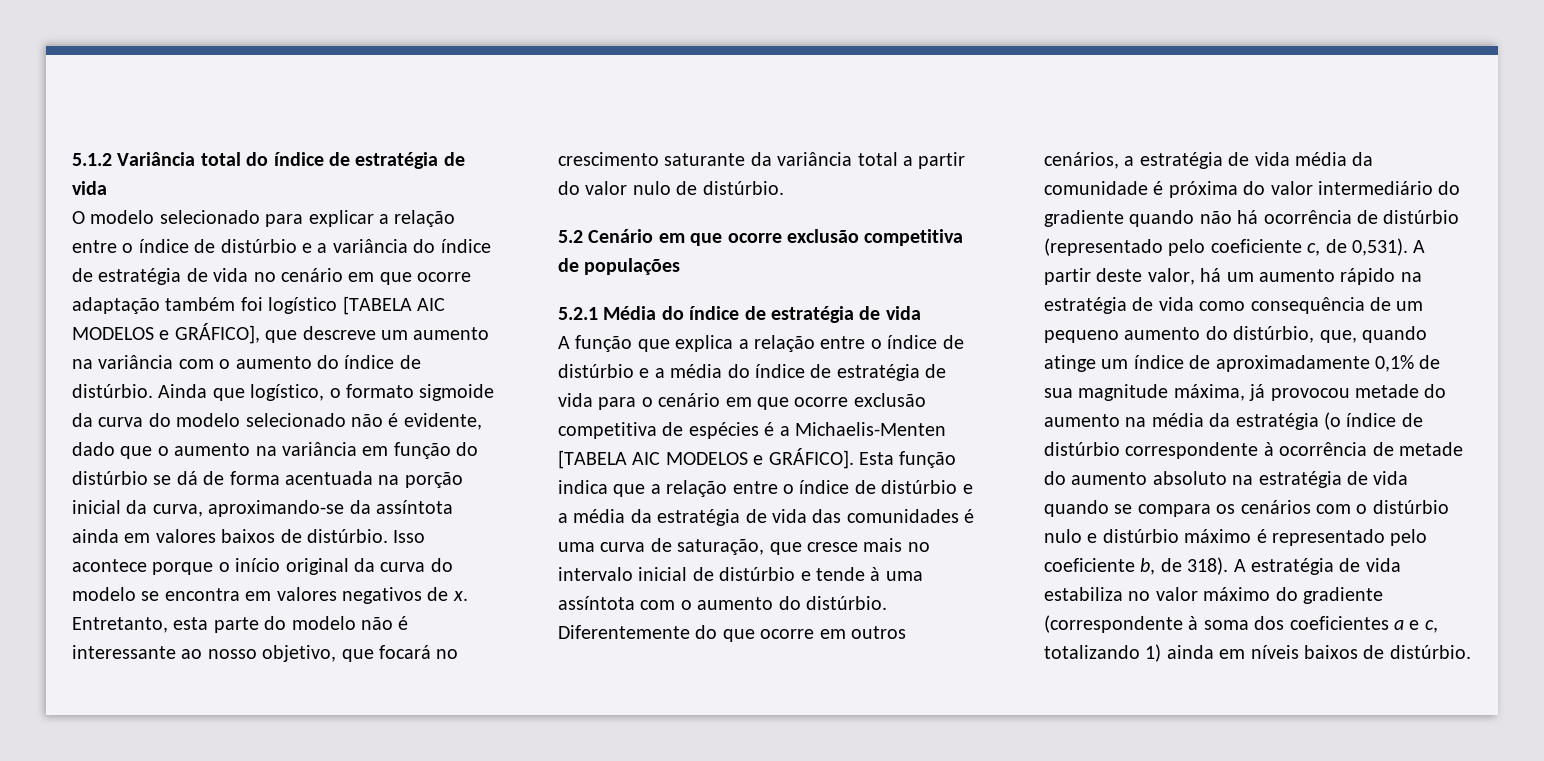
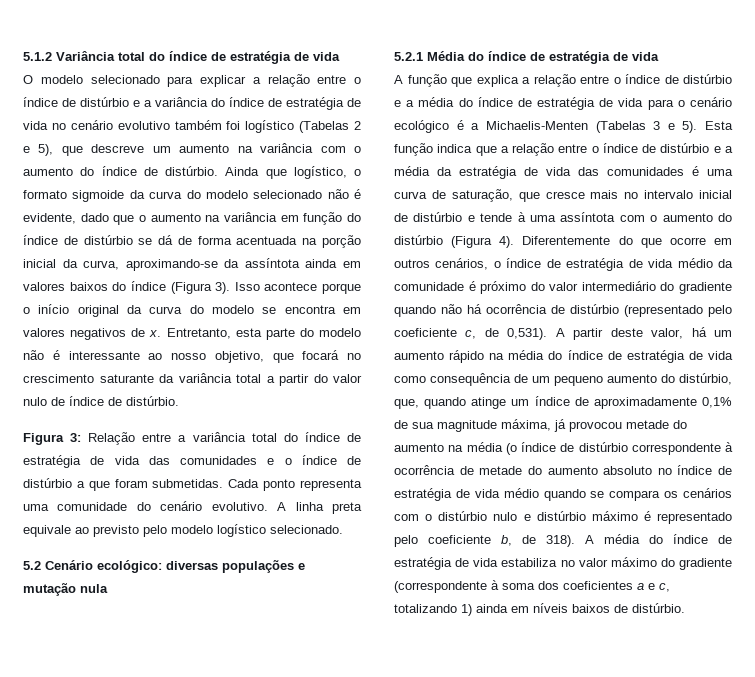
[348,272,472,285] [72,296,445,315] [72,323,260,344] em que ocorre adaptação também foi logístico [TABELA AIC MODELOS e GRÁFICO], -> [117,120,361,133] [23,144,54,156] evolutivo também foi logístico (Tabelas 2 e 5),
(479, 449) none -> [23,235,78,245] índice de
[280,529,388,543] de distúrbio. -> [112,281,231,294] do índice (Figura 3).
(698, 188) none -> [69,396,122,406] índice de
[558,229,964,246] [558,258,681,275] 5.2 Cenário em que ocorre exclusão competitiva de populações -> [23,432,361,445] [23,455,361,468] [23,478,362,491] [23,501,362,514] [23,524,343,537] [23,560,305,573] [23,583,108,596] Figura 3: Relação entre a variância total do índice de estratégia de vida das comunidades e o índice de distúrbio a que foram submetidas. Cada ponto representa uma comunidade do cenário evolutivo. A linha preta equivale ao previsto pelo modelo logístico selecionado. // 5.2 Cenário ecológico: diversas populações e mutação nula
[725,393,926,410] [558,422,946,439] [558,448,854,469] em que ocorre exclusão competitiva de espécies é a Michaelis-Menten [TABELA AIC MODELOS e GRÁFICO]. -> [394,120,698,133] ecológico é a Michaelis-Menten (Tabelas 3 e 5).
[806,596,887,610] distúrbio. -> [394,235,515,248] distúrbio (Figura 4).
[1124,152,1347,169] a estratégia de vida média -> [493,258,713,271] o índice de estratégia de vida médio
[1168,181,1238,198] próxima -> [480,281,527,294] próximo
(1422, 277) none -> [508,350,622,360] média do índice de
[1209,413,1319,430] da estratégia -> (503, 447) none
[1232,471,1409,488] na estratégia de vida -> [657,465,732,475] [394,488,539,501] no índice de estratégia de vida médio
(1246, 565) none -> [604,534,732,544] média do índice de

